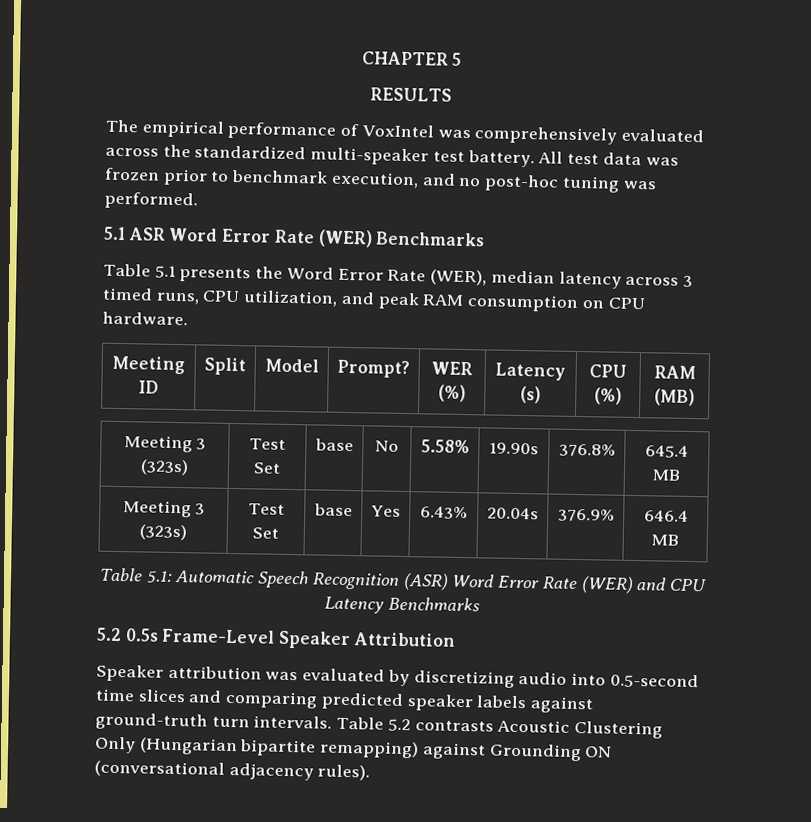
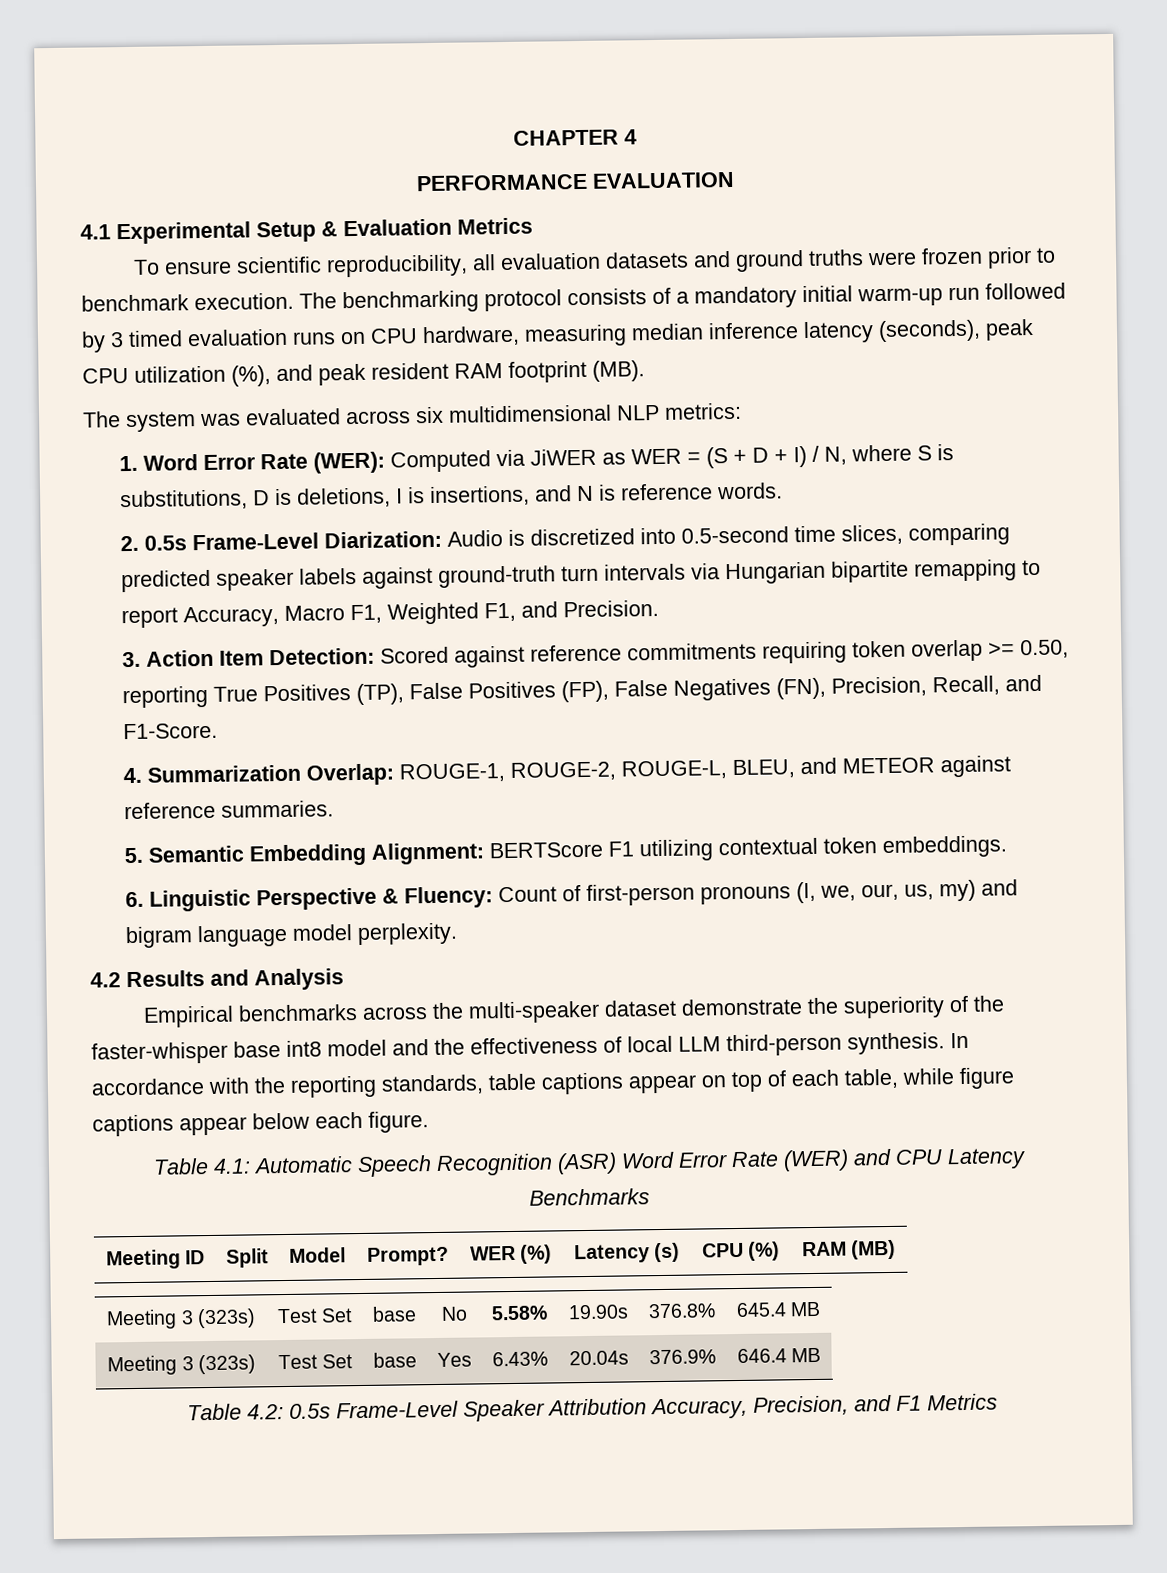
[452,52,463,66] [370,87,453,102] [105,119,705,145] [105,144,679,168] [104,167,657,193] [104,191,198,210] [103,226,486,248] [103,263,693,289] [102,287,646,313] [102,311,188,326] 5 // RESULTS // The empirical performance of VoxIntel was comprehensively evaluated across the standardized multi-speaker test battery. All test data was frozen prior to benchmark execution, and no post-hoc tuning was performed. // 5.1 ASR Word Error Rate (WER) Benchmarks // Table 5.1 presents the Word Error Rate (WER), median latency across 3 timed runs, CPU utilization, and peak RAM consumption on CPU hardware. -> [624,129,637,145] [416,171,735,192] [80,217,533,245] [132,247,1056,278] [81,282,1066,314] [81,318,1034,353] [82,360,645,387] [82,402,742,433] [119,444,955,474] [120,482,784,511] [120,523,1011,552] [121,559,1042,593] [121,599,660,629] [122,639,1070,668] [122,674,1043,709] [123,722,219,740] [123,755,1012,786] [124,800,335,820] [124,835,1008,867] [125,879,1019,912] [125,922,459,949] [90,968,344,991] [142,995,1005,1028] [91,1032,969,1065] [91,1067,1015,1098] [92,1111,429,1137] [152,1148,1026,1178] [528,1188,650,1206] 4 // PERFORMANCE EVALUATION // 4.1 Experimental Setup & Evaluation Metrics // To ensure scientific reproducibility, all evaluation datasets and ground truths were frozen prior to benchmark execution. The benchmarking protocol consists of a mandatory initial warm-up run followed by 3 timed evaluation runs on CPU hardware, measuring median inference latency (seconds), peak CPU utilization (%), and peak resident RAM footprint (MB). // The system was evaluated across six multidimensional NLP metrics: // 1. Word Error Rate (WER): Computed via JiWER as WER = (S + D + I) / N, where S is substitutions, D is deletions, I is insertions, and N is reference words. // 2. 0.5s Frame-Level Diarization: Audio is discretized into 0.5-second time slices, comparing predicted speaker labels against ground-truth turn intervals via Hungarian bipartite remapping to report Accuracy, Macro F1, Weighted F1, and Precision. // 3. Action Item Detection: Scored against reference commitments requiring token overlap >= 0.50, reporting True Positives (TP), False Positives (FP), False Negatives (FN), Precision, Recall, and F1-Score. // 4. Summarization Overlap: ROUGE-1, ROUGE-2, ROUGE-L, BLEU, and METEOR against reference summaries. // 5. Semantic Embedding Alignment: BERTScore F1 utilizing contextual token embeddings. // 6. Linguistic Perspective & Fluency: Count of first-person pronouns (I, we, our, us, my) and bigram language model perplexity. // 4.2 Results and Analysis // Empirical benchmarks across the multi-speaker dataset demonstrate the superiority of the faster-whisper base int8 model and the effectiveness of local LLM third-person synthesis. In accordance with the reporting standards, table captions appear on top of each table, while figure captions appear below each figure. // Table 4.1: Automatic Speech Recognition (ASR) Word Error Rate (WER) and CPU Latency Benchmarks
[145,570,707,594] [324,596,480,614] [96,627,456,650] [96,664,699,689] [95,688,595,714] [95,712,664,739] [94,736,613,762] [94,760,371,781] 5.1: Automatic Speech Recognition (ASR) Word Error Rate (WER) and CPU Latency Benchmarks // 5.2 0.5s Frame-Level Speaker Attribution // Speaker attribution was evaluated by discretizing audio into 0.5-second time slices and comparing predicted speaker labels against ground-truth turn intervals. Table 5.2 contrasts Acoustic Clustering Only (Hungarian bipartite remapping) against Grounding ON (conversational adjacency rules). -> [246,1393,998,1422] 4.2: 0.5s Frame-Level Speaker Attribution Accuracy, Precision, and F1 Metrics

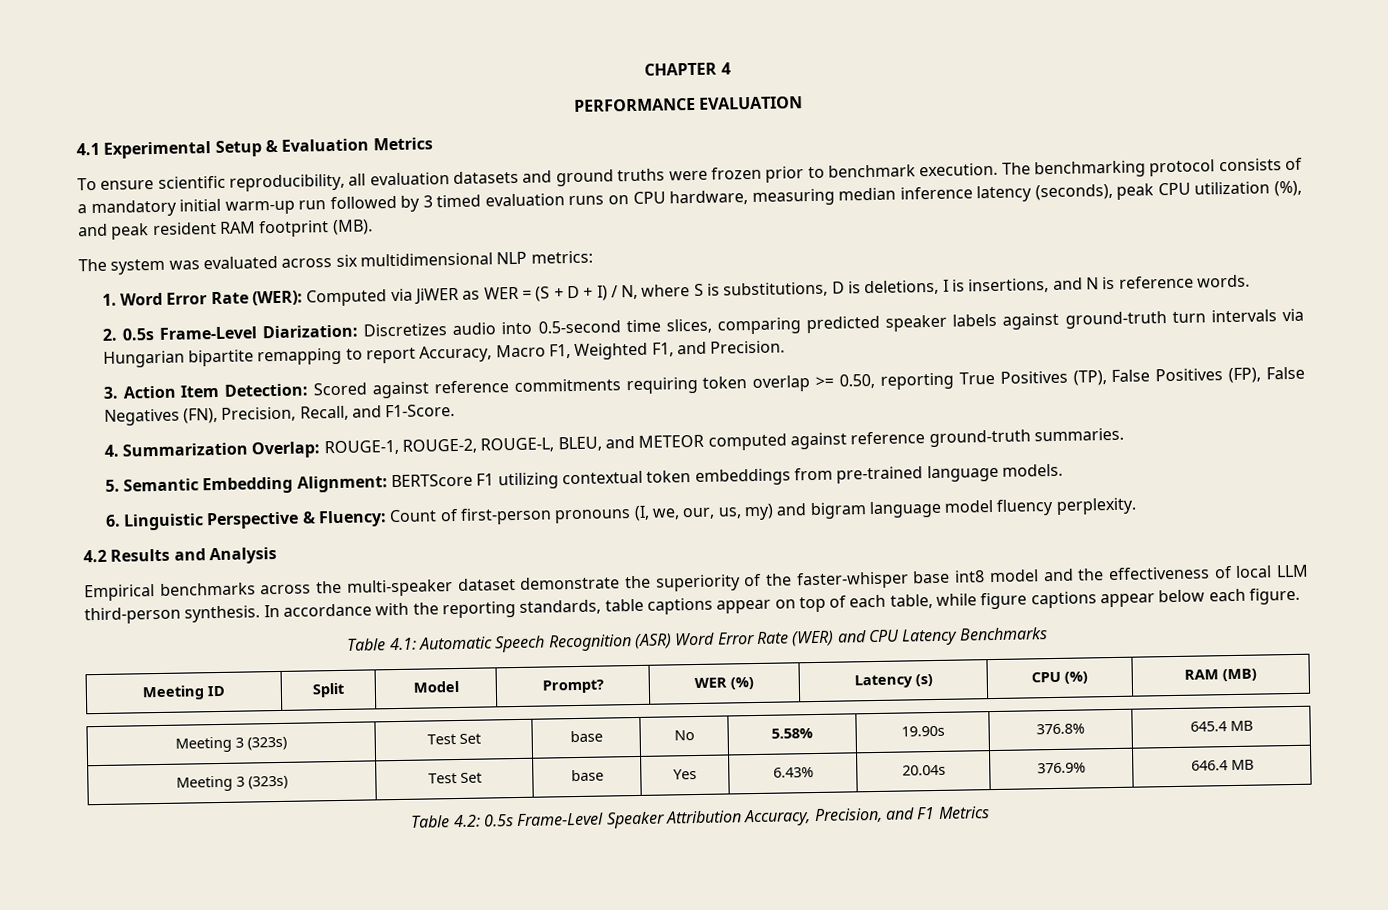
[447,528,636,547] Audio is discretized -> [363,322,497,337] Discretizes audio
[940,755,1012,778] [124,801,217,820] against reference -> [707,429,1031,451] computed against reference ground-truth
[882,835,1008,859] embeddings. -> [694,463,1063,486] embeddings from pre-trained language models.
(354, 932) none -> [996,498,1055,516] fluency

